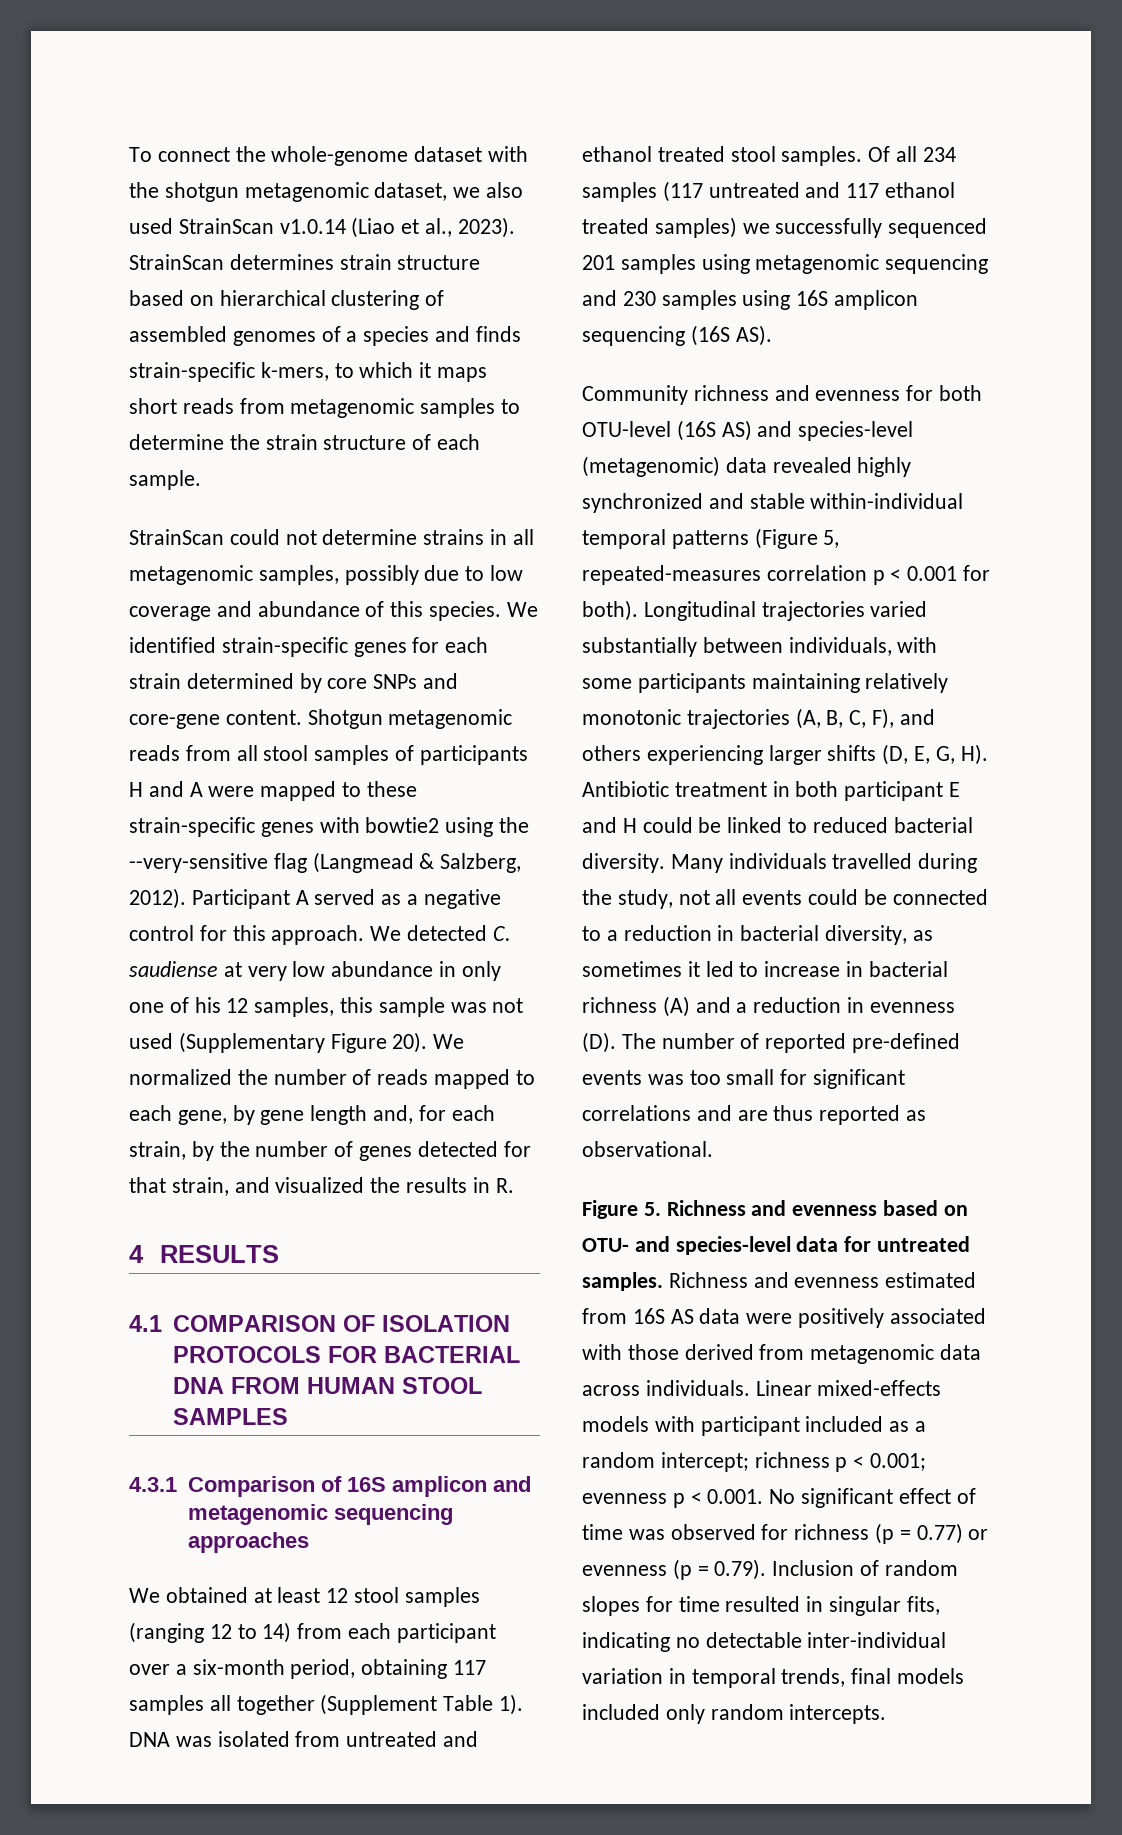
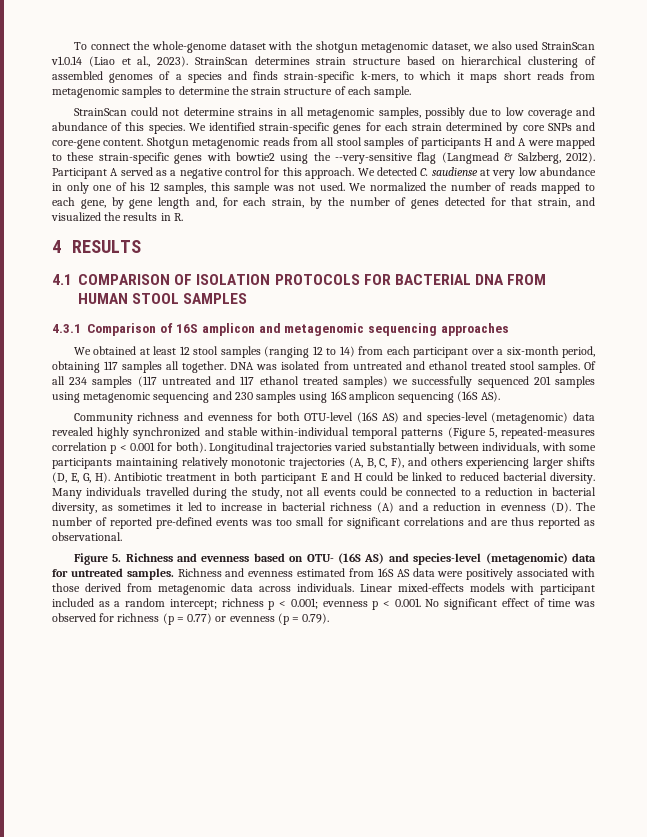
[129,1032,428,1053] used (Supplementary Figure 20). -> [319,182,345,191] used.
[236,1694,524,1715] together (Supplement Table 1). -> [182,361,227,373] together.
[634,1236,791,1255] and species-level -> [338,553,568,565] (16S AS) and species-level (metagenomic)
[772,1560,958,1576] [582,1596,940,1616] [582,1632,947,1652] [582,1668,965,1688] [582,1704,887,1724] Inclusion of random slopes for time resulted in singular fits, indicating no detectable inter-individual variation in temporal trends, final models included only random intercepts. -> (330, 618) none

